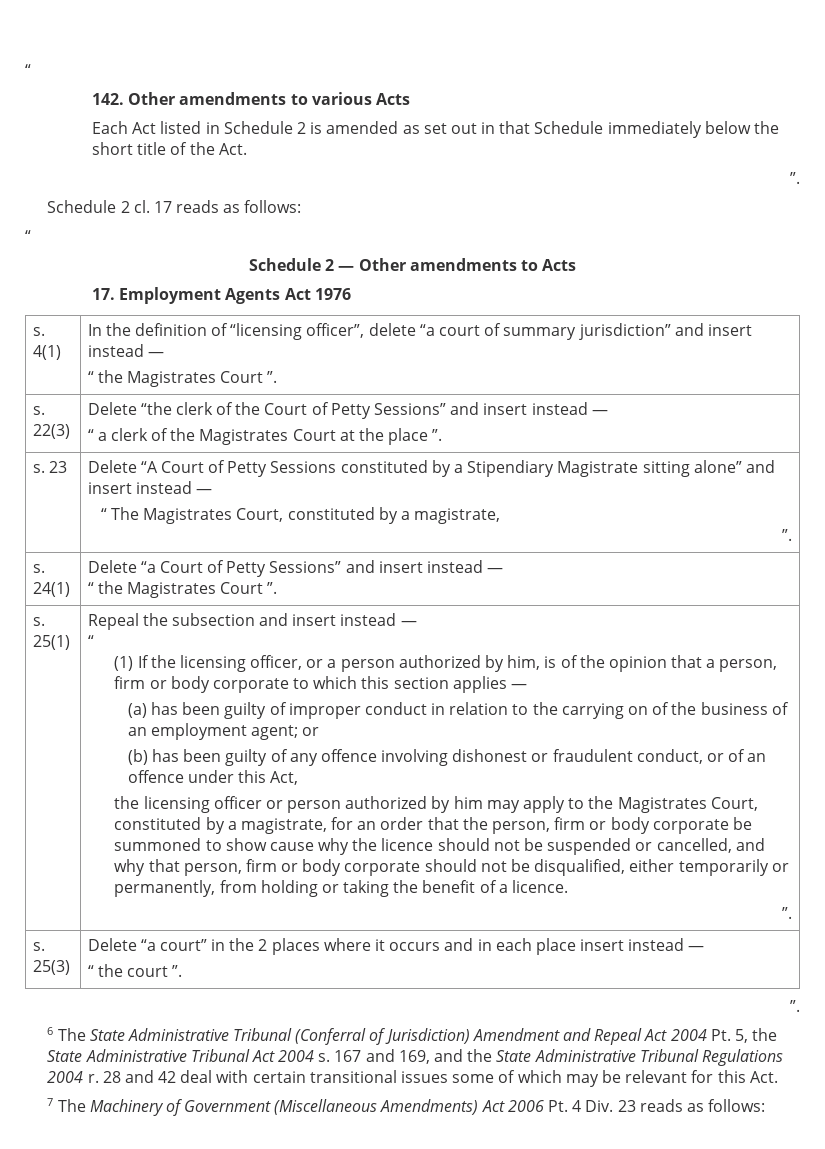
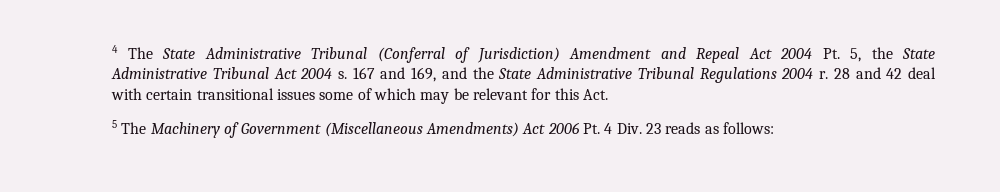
[25,64,31,76] [92,92,410,105] [92,121,780,138] [92,142,247,155] [790,172,800,184] [47,200,302,213] [25,230,31,242] [248,258,577,271] [92,287,351,304] [32,327,45,336] [32,345,61,360] [87,323,752,340] [87,344,164,357] [87,370,278,387] [32,406,45,415] [32,424,70,439] [87,402,608,419] [87,428,443,445] [32,461,67,473] [87,460,775,477] [87,481,212,494] [100,507,501,524] [782,529,793,541] [32,564,45,573] [32,582,70,597] [87,560,504,577] [87,581,278,598] [32,617,45,626] [32,635,70,650] [87,613,417,630] [87,635,94,647] [114,655,778,672] [114,676,528,693] [127,702,789,719] [127,723,320,740] [127,749,767,766] [127,770,299,785] [114,796,758,813] [114,817,752,834] [114,838,765,855] [114,859,789,876] [114,880,569,897] [782,907,793,919] [32,942,45,951] [32,960,70,975] [87,938,705,955] [87,964,183,977] [790,1000,800,1012] [47,1027,54,1035] “ // 142. Other amendments to various Acts // Each Act listed in Schedule 2 is amended as set out in that Schedule immediately below the short title of the Act. // ”. // Schedule 2 cl. 17 reads as follows: // “ // Schedule 2 — Other amendments to Acts // 17. Employment Agents Act 1976 // s. 4(1) | In the definition of “licensing officer”, delete “a court of summary jurisdiction” and insert instead — // “ the Magistrates Court ”. // s. 22(3) | Delete “the clerk of the Court of Petty Sessions” and insert instead — // “ a clerk of the Magistrates Court at the place ”. // s. 23 | Delete “A Court of Petty Sessions constituted by a Stipendiary Magistrate sitting alone” and insert instead — // “ The Magistrates Court, constituted by a magistrate, // ”. // s. 24(1) | Delete “a Court of Petty Sessions” and insert instead — // “ the Magistrates Court ”. // s. 25(1) | Repeal the subsection and insert instead — // “ // (1) If the licensing officer, or a person authorized by him, is of the opinion that a person, firm or body corporate to which this section applies — // (a) has been guilty of improper conduct in relation to the carrying on of the business of an employment agent; or // (b) has been guilty of any offence involving dishonest or fraudulent conduct, or of an offence under this Act, // the licensing officer or person authorized by him may apply to the Magistrates Court, constituted by a magistrate, for an order that the person, firm or body corporate be summoned to show cause why the licence should not be suspended or cancelled, and why that person, firm or body corporate should not be disqualified, either temporarily or permanently, from holding or taking the benefit of a licence. // ”. // s. 25(3) | Delete “a court” in the 2 places where it occurs and in each place insert instead — // “ the court ”. // ”. // 6 -> [112,45,119,53] 4
[47,1098,54,1106] 7 -> [112,120,118,128] 5

